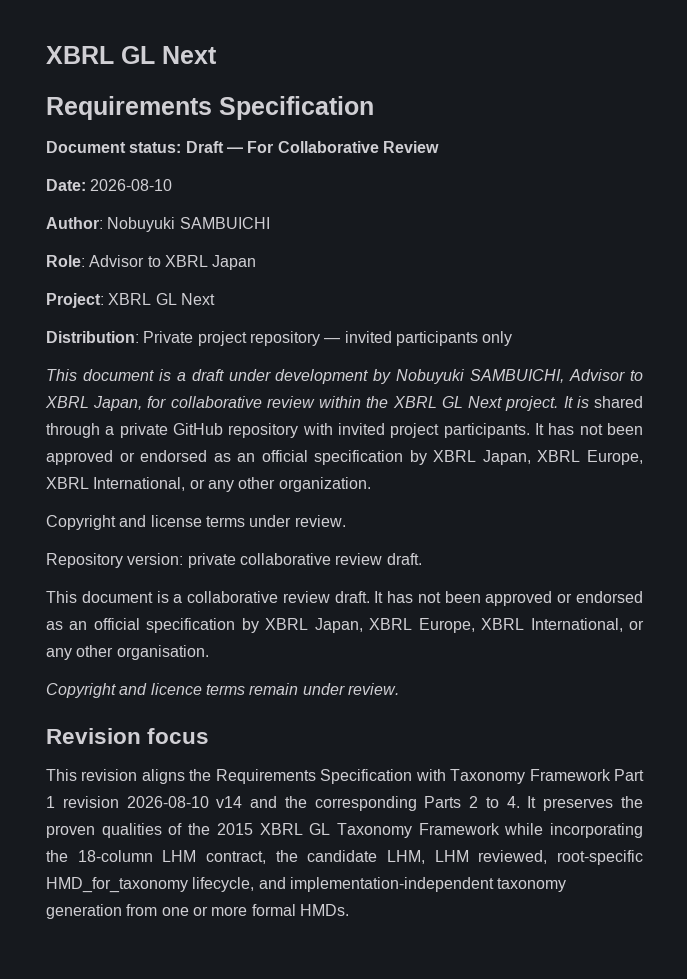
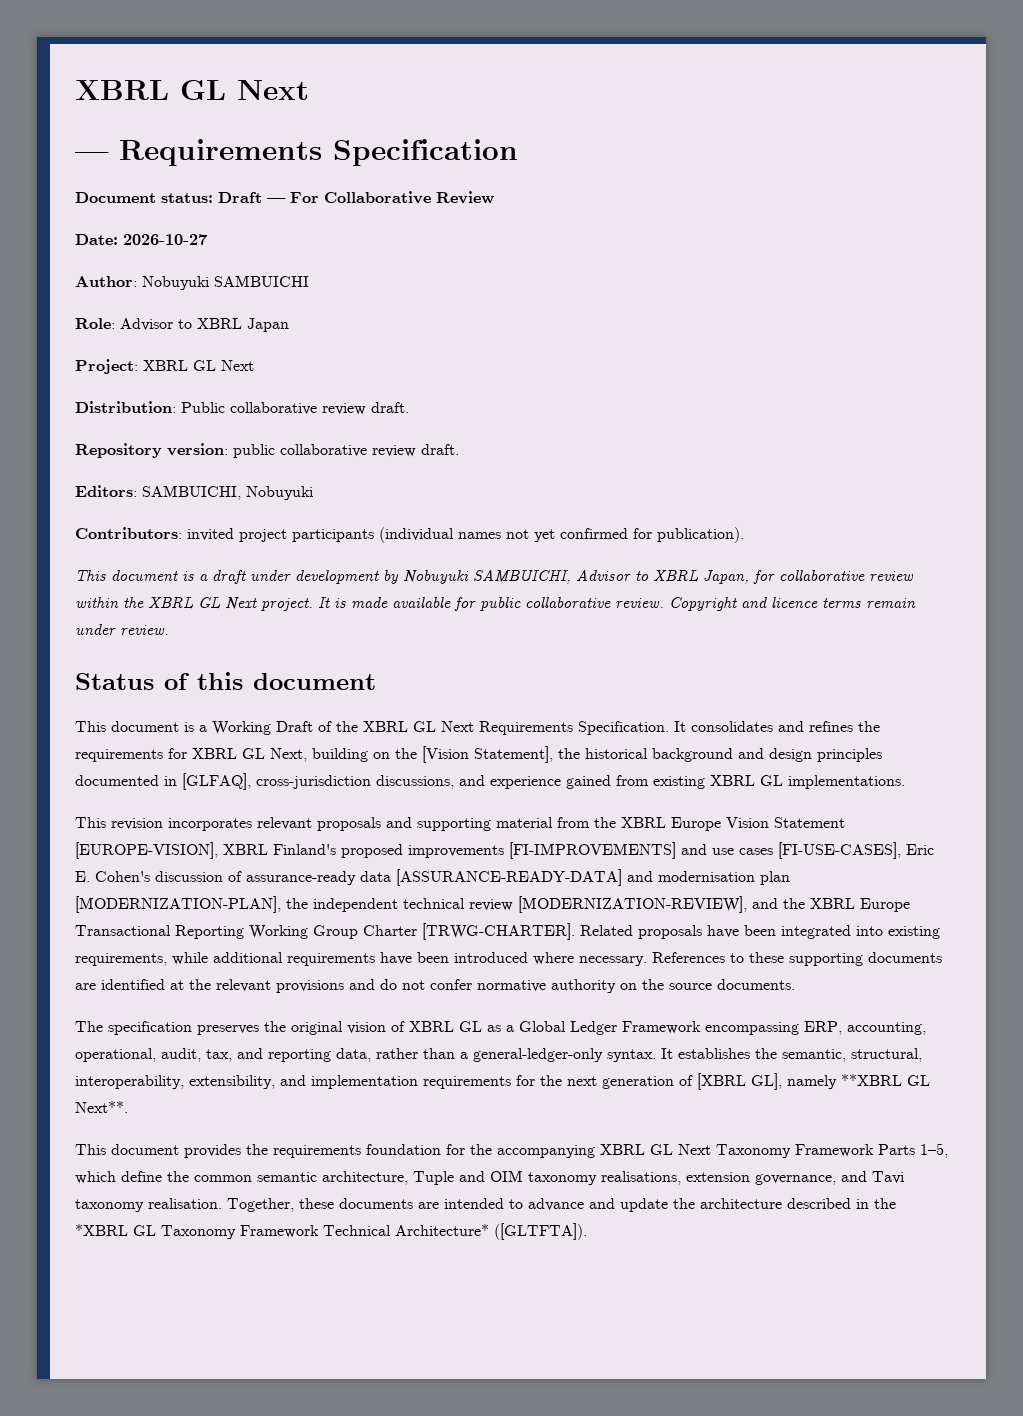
[46,46,217,64] XBRL GL Next // -> [75,80,309,100] [75,152,109,160] XBRL GL Next // —
[90,179,173,191] 2026-08-10 -> [123,234,207,245] 2026-10-27
[143,331,513,346] Private project repository — invited participants only -> [181,402,409,415] [75,443,459,458] [75,485,313,500] [75,527,744,543] Public collaborative review draft. // Repository version: public collaborative review draft. // Editors: SAMBUICHI, Nobuyuki // Contributors: invited project participants (individual names not yet confirmed for publication).
[594,396,644,408] [46,423,643,438] [46,450,643,465] [46,477,371,492] [46,515,346,530] [46,553,422,568] [46,591,643,606] [46,618,644,633] [46,645,209,660] shared through a private GitHub repository with invited project participants. It has not been approved or endorsed as an official specification by XBRL Japan, XBRL Europe, XBRL International, or any other organization. // Copyright and license terms under review. // Repository version: private collaborative review draft. // This document is a collaborative review draft. It has not been approved or endorsed as an official specification by XBRL Japan, XBRL Europe, XBRL International, or any other organisation. // -> [351,597,664,611] made available for public collaborative review.
[46,728,210,744] [46,769,645,784] [46,796,643,811] [46,823,643,838] [46,850,643,865] [46,877,567,893] [46,904,349,919] Revision focus // This revision aligns the Requirements Specification with Taxonomy Framework Part 1 revision 2026-08-10 v14 and the corresponding Parts 2 to 4. It preserves the proven qualities of the 2015 XBRL GL Taxonomy Framework while incorporating the 18-column LHM contract, the candidate LHM, LHM reviewed, root-specific HMD_for_taxonomy lifecycle, and implementation-independent taxonomy generation from one or more formal HMDs. -> [75,672,376,690] [75,721,880,735] [75,746,882,763] [75,773,905,790] [75,817,845,831] [75,842,934,859] [75,869,790,886] [75,896,910,913] [75,923,940,940] [75,952,942,966] [75,979,795,993] [75,1021,926,1035] [75,1048,922,1062] [75,1073,930,1090] [75,1101,128,1113] [75,1143,948,1158] [75,1170,904,1185] [75,1198,896,1212] [75,1223,587,1240] Status of this document // This document is a Working Draft of the XBRL GL Next Requirements Specification. It consolidates and refines the requirements for XBRL GL Next, building on the [Vision Statement], the historical background and design principles documented in [GLFAQ], cross-jurisdiction discussions, and experience gained from existing XBRL GL implementations. // This revision incorporates relevant proposals and supporting material from the XBRL Europe Vision Statement [EUROPE-VISION], XBRL Finland's proposed improvements [FI-IMPROVEMENTS] and use cases [FI-USE-CASES], Eric E. Cohen's discussion of assurance-ready data [ASSURANCE-READY-DATA] and modernisation plan [MODERNIZATION-PLAN], the independent technical review [MODERNIZATION-REVIEW], and the XBRL Europe Transactional Reporting Working Group Charter [TRWG-CHARTER]. Related proposals have been integrated into existing requirements, while additional requirements have been introduced where necessary. References to these supporting documents are identified at the relevant provisions and do not confer normative authority on the source documents. // The specification preserves the original vision of XBRL GL as a Global Ledger Framework encompassing ERP, accounting, operational, audit, tax, and reporting data, rather than a general-ledger-only syntax. It establishes the semantic, structural, interoperability, extensibility, and implementation requirements for the next generation of [XBRL GL], namely **XBRL GL Next**. // This document provides the requirements foundation for the accompanying XBRL GL Next Taxonomy Framework Parts 1–5, which define the common semantic architecture, Tuple and OIM taxonomy realisations, extension governance, and Tavi taxonomy realisation. Together, these documents are intended to advance and update the architecture described in the *XBRL GL Taxonomy Framework Technical Architecture* ([GLTFTA]).

